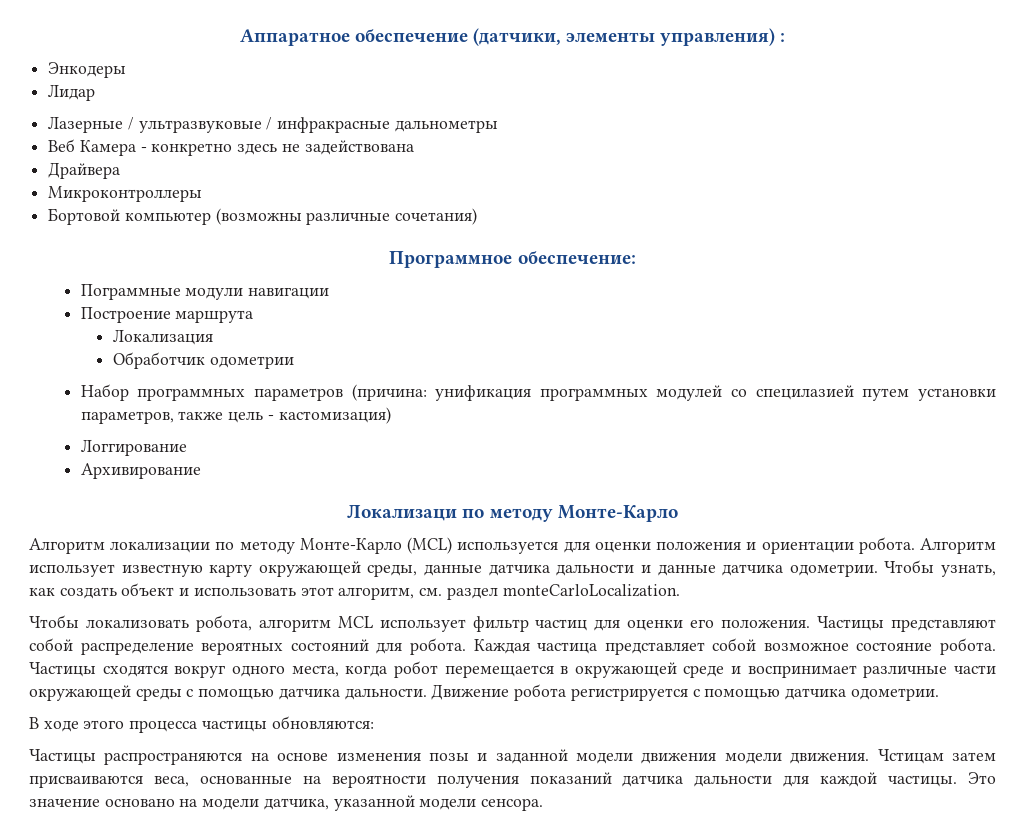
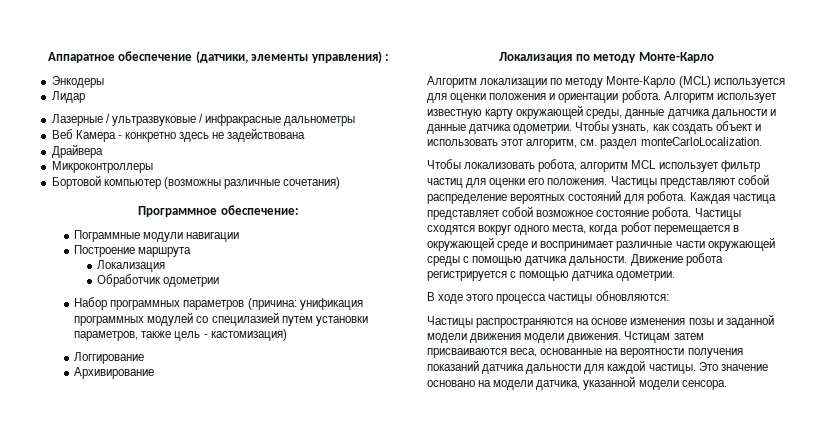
[347,504,458,521] Локализаци -> [499,52,573,63] Локализация

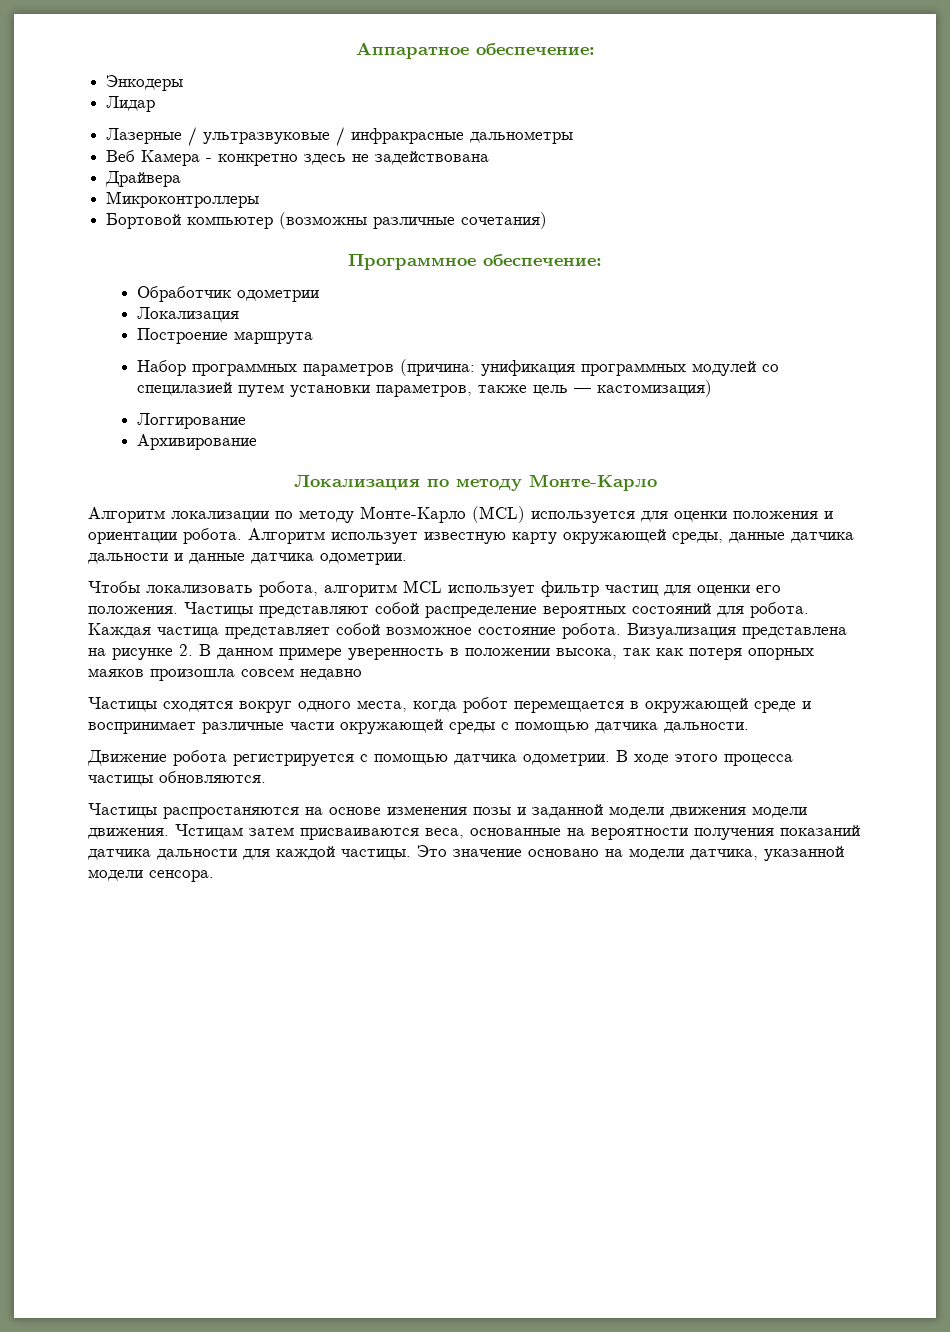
[118,51,390,63] обеспечение (датчики, элементы управления) : -> [475,43,595,55] обеспечение:
[74,230,240,242] Пограммные модули навигации -> [136,286,319,302] [136,307,239,322] Обработчик одометрии // Локализация
[96,260,165,272] [96,274,219,287] // Локализация // Обработчик одометрии -> (313, 337) none
[203,334,208,338] - -> [573,388,591,393] —
[575,121,761,134] [427,137,762,149] Чтобы узнать, как создать объект и использовать этот алгоритм, см. раздел monteCarloLocalization. -> (407, 558) none
(692, 213) none -> [627,623,847,639] [88,644,814,660] [88,668,362,681] Визуализация представлена на рисунке 2. В данном примере уверенность в положении высока, так как потеря опорных маяков произошла совсем недавно //
(628, 261) none -> (749, 727) //
(676, 276) // -> (610, 759) none
[595,291,669,301] [427,316,574,328] обновляются: // Частицы распространяются -> [159,771,266,783] [88,803,299,819] обновляются. // Частицы распростаняются

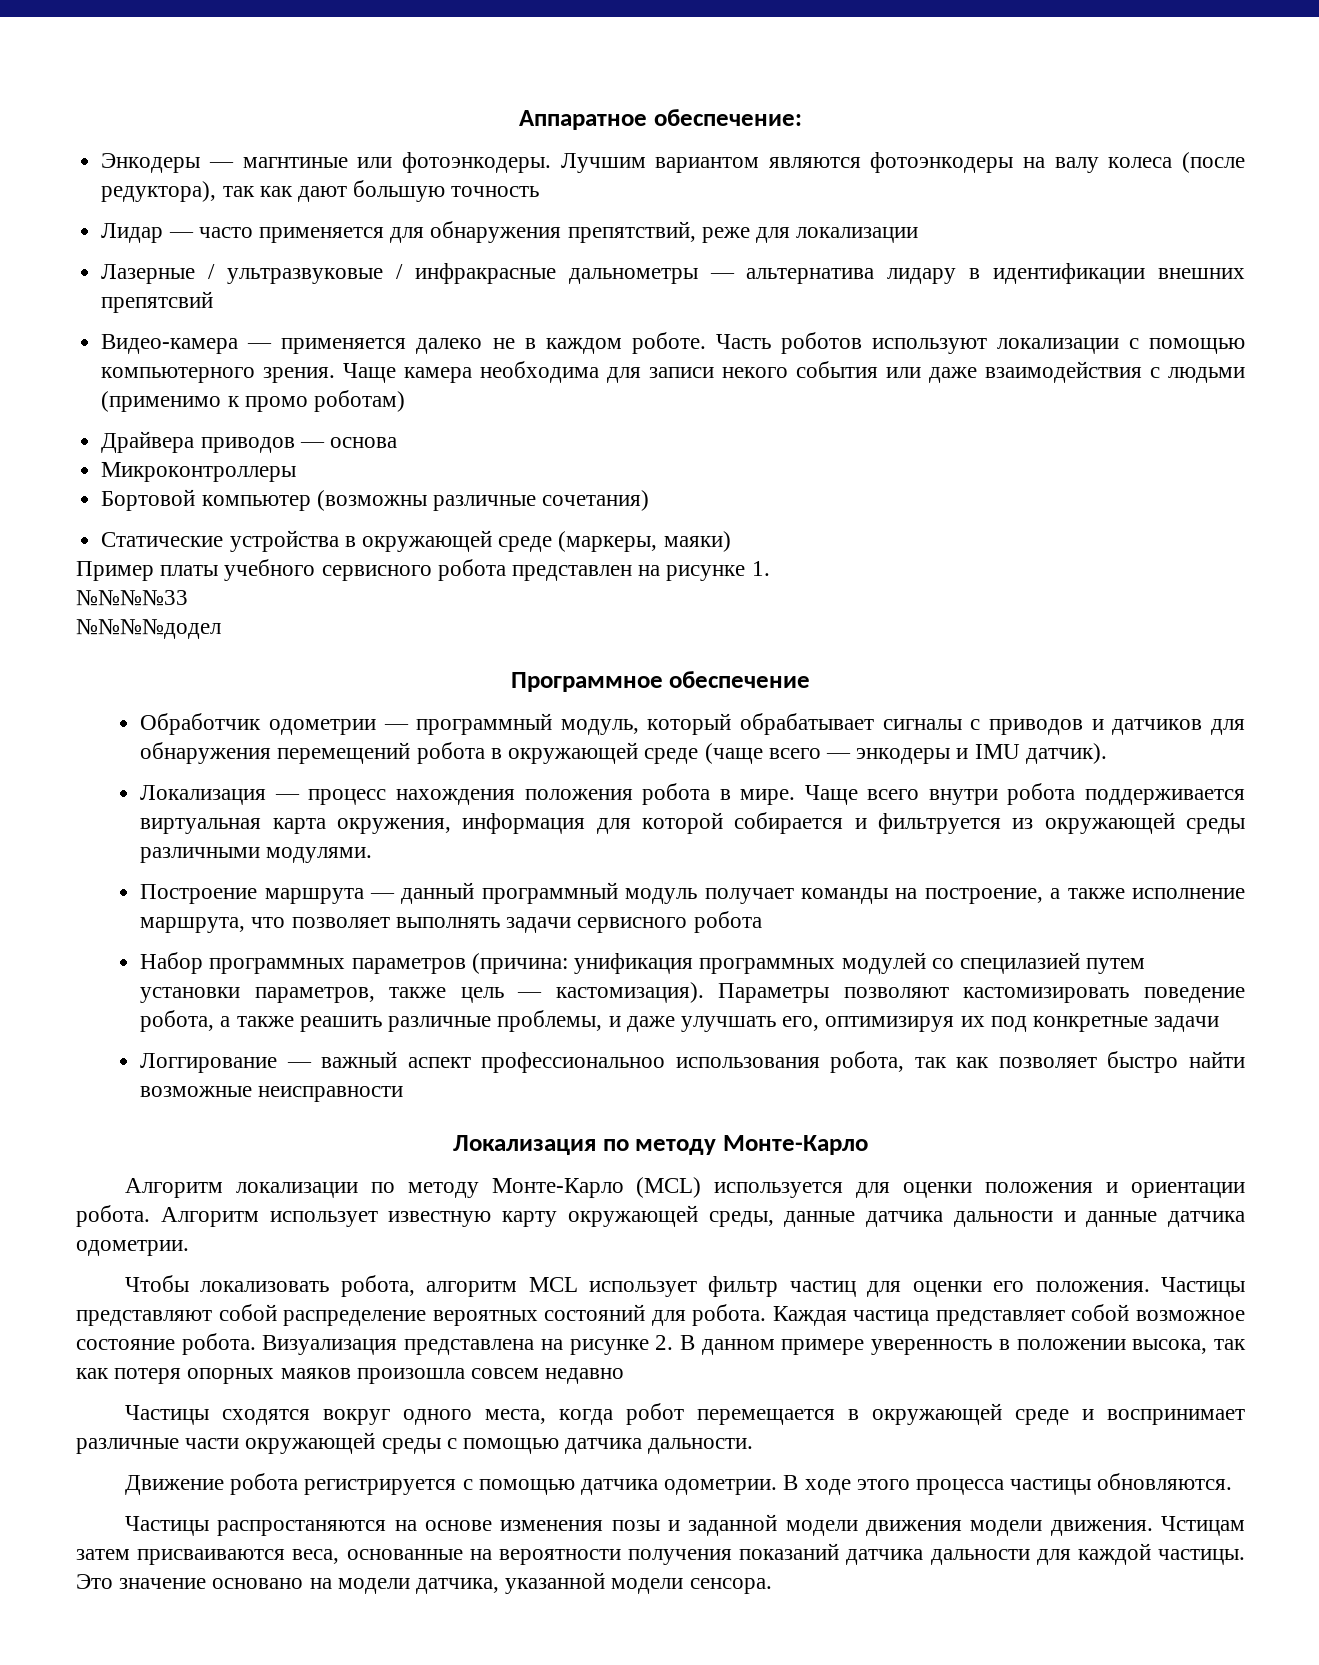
[106,96,156,112] // Лидар -> [208,152,1245,173] [101,180,540,202] [101,221,919,243] — магнтиные или фотоэнкодеры. Лучшим вариантом являются фотоэнкодеры на валу колеса (после редуктора), так как дают большую точность // Лидар — часто применяется для обнаружения препятствий, реже для локализации
[106,150,490,166] [105,171,182,187] // Веб Камера - конкретно здесь не задействована // Драйвера -> [709,263,1245,284] [101,291,214,313] [101,332,1245,354] [101,361,1245,383] [101,390,405,412] [101,431,397,453] — альтернатива лидару в идентификации внешних препятсвий // Видео-камера — применяется далеко не в каждом роботе. Часть роботов используют локализации с помощью компьютерного зрения. Чаще камера необходима для записи некого события или даже взаимодействия с людьми (применимо к промо роботам) // Драйвера приводов — основа
(548, 220) none -> [101,530,731,552] [76,559,770,581] [76,590,188,606] [76,619,221,639] // Статические устройства в окружающей среде (маркеры, маяки) // Пример платы учебного сервисного робота представлен на рисунке 1. // №№№№33 // №№№№додел
[483,254,602,266] обеспечение: -> [669,671,811,688] обеспечение
[136,307,239,322] [136,328,313,344] // Локализация // Построение маршрута -> [383,713,1246,735] [140,742,1107,764] [140,783,1246,805] [140,812,1245,834] [140,847,373,863] [140,882,1246,904] [140,911,762,933] — программный модуль, который обрабатывает сигналы с приводов и датчиков для обнаружения перемещений робота в окружающей среде (чаще всего — энкодеры и IMU датчик). // Локализация — процесс нахождения положения робота в мире. Чаще всего внутри робота поддерживается виртуальная карта окружения, информация для которой собирается и фильтруется из окружающей среды различными модулями. // Построение маршрута — данный программный модуль получает команды на построение, а также исполнение маршрута, что позволяет выполнять задачи сервисного робота
[596,380,712,397] [136,413,246,429] [136,434,257,450] кастомизация) // Логгирование // Архивирование -> [555,982,1245,1003] [140,1010,1220,1032] [140,1051,1246,1073] [140,1086,404,1102] кастомизация). Параметры позволяют кастомизировать поведение робота, а также реашить различные проблемы, и даже улучшать его, оптимизируя их под конкретные задачи // Логгирование — важный аспект профессиональноо использования робота, так как позволяет быстро найти возможные неисправности

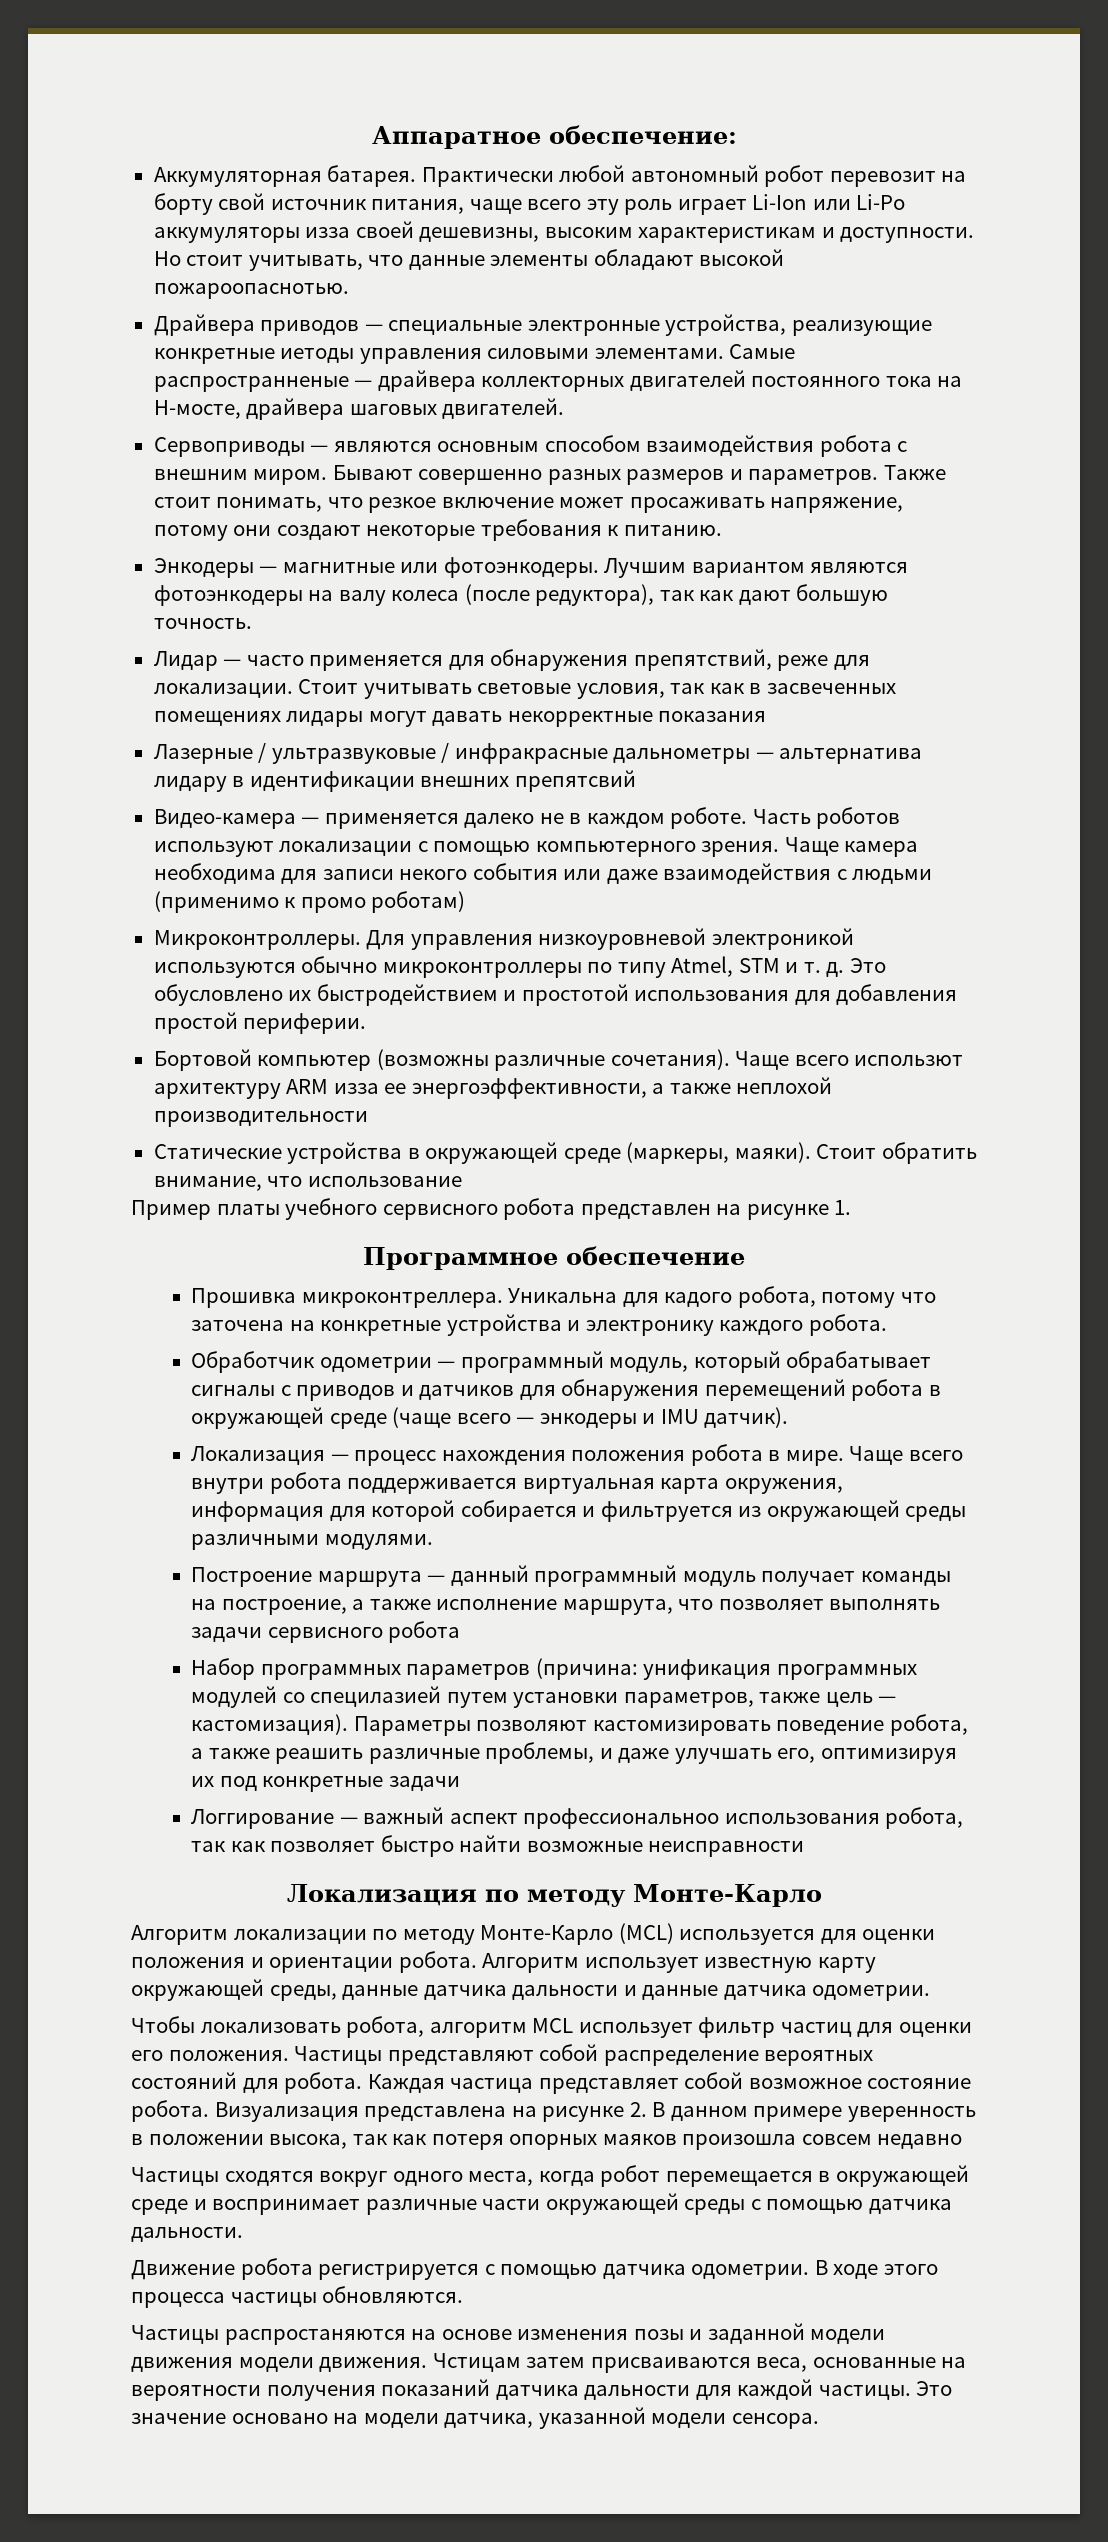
(802, 117) none -> [153,165,967,187] [153,193,906,215] [153,221,975,243] [153,249,785,271] [153,283,349,299] [153,314,932,336] [153,344,796,364] [153,370,963,392] [153,398,565,420] [153,435,908,457] [153,465,946,485] [153,497,904,513] [153,519,722,541] // Аккумуляторная батарея. Практически любой автономный робот перевозит на борту свой источник питания, чаще всего эту роль играет Li-Ion или Li-Po аккумуляторы изза своей дешевизны, высоким характеристикам и доступности. Но стоит учитывать, что данные элементы обладают высокой пожароопаснотью. // Драйвера приводов — специальные электронные устройства, реализующие конкретные иетоды управления силовыми элементами. Самые распространненые — драйвера коллекторных двигателей постоянного тока на H-мосте, драйвера шаговых двигателей. // Сервоприводы — являются основным способом взаимодействия робота с внешним миром. Бывают совершенно разных размеров и параметров. Также стоит понимать, что резкое включение может просаживать напряжение, потому они создают некоторые требования к питанию.
[242,157,348,168] магнтиные -> [282,562,395,573] магнитные
[451,186,540,197] точность -> [153,618,252,629] точность.
[796,227,919,243] локализации -> [153,679,896,699] [153,711,767,727] локализации. Стоит учитывать световые условия, так как в засвеченных помещениях лидары могут давать некорректные показания
[101,431,397,453] [101,462,297,482] [101,489,650,511] Драйвера приводов — основа // Микроконтроллеры // Бортовой компьютер (возможны различные сочетания) -> [153,928,854,950] [153,956,886,978] [153,984,958,1006] [153,1012,367,1034] [153,1049,964,1071] [153,1077,833,1099] [153,1111,368,1127] Микроконтроллеры. Для управления низкоуровневой электроникой используются обычно микроконтроллеры по типу Atmel, STM и т. д. Это обусловлено их быстродействием и простотой использования для добавления простой периферии. // Бортовой компьютер (возможны различные сочетания). Чаще всего использют архитектуру ARM изза ее энергоэффективности, а также неплохой производительности
[663,531,731,552] маяки) -> [734,1142,977,1164] [153,1176,462,1191] маяки). Стоит обратить внимание, что использование
[76,590,188,606] [76,619,221,639] // №№№№33 // №№№№додел -> (852, 1207) none
(811, 679) none -> [191,1286,936,1308] [191,1314,887,1336] // Прошивка микроконтреллера. Уникальна для кадого робота, потому что заточена на конкретные устройства и электронику каждого робота.

